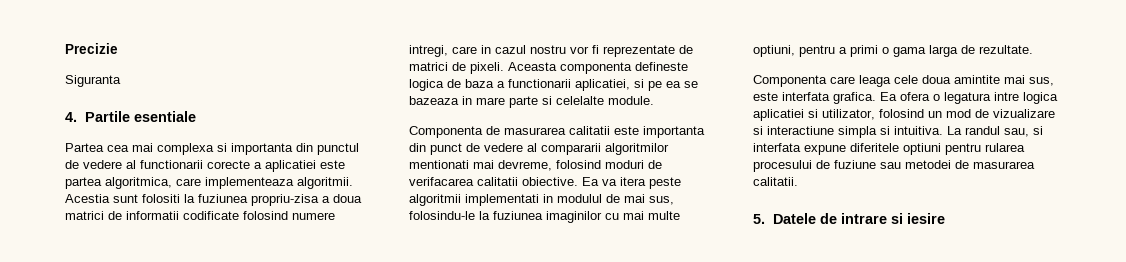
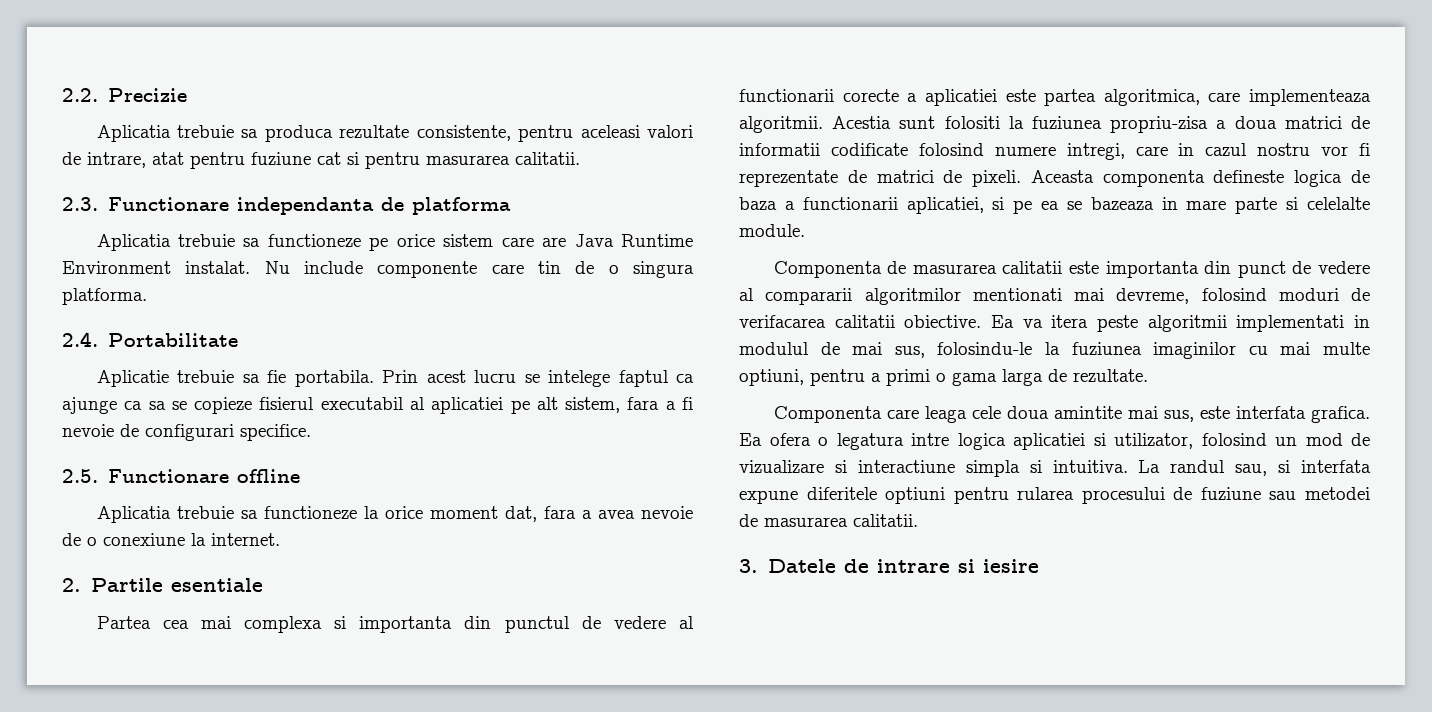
(65, 48) none -> [62,88,98,102] 2.2.
[65,75,121,87] [65,112,77,122] Siguranta // 4. -> [96,125,694,142] [62,152,580,169] [62,197,511,215] [96,234,693,251] [62,261,694,278] [62,288,147,305] [62,332,238,347] [96,370,694,387] [62,397,694,414] [62,424,311,441] [62,469,300,483] [96,506,694,523] [62,533,280,546] [62,578,81,592] Aplicatia trebuie sa produca rezultate consistente, pentru aceleasi valori de intrare, atat pentru fuziune cat si pentru masurarea calitatii. // 2.3. Functionare independanta de platforma // Aplicatia trebuie sa functioneze pe orice sistem care are Java Runtime Environment instalat. Nu include componente care tin de o singura platforma. // 2.4. Portabilitate // Aplicatie trebuie sa fie portabila. Prin acest lucru se intelege faptul ca ajunge ca sa se copieze fisierul executabil al aplicatiei pe alt sistem, fara a fi nevoie de configurari specifice. // 2.5. Functionare offline // Aplicatia trebuie sa functioneze la orice moment dat, fara a avea nevoie de o conexiune la internet. // 2.
[753,214,765,224] 5. -> [739,559,758,573] 3.

